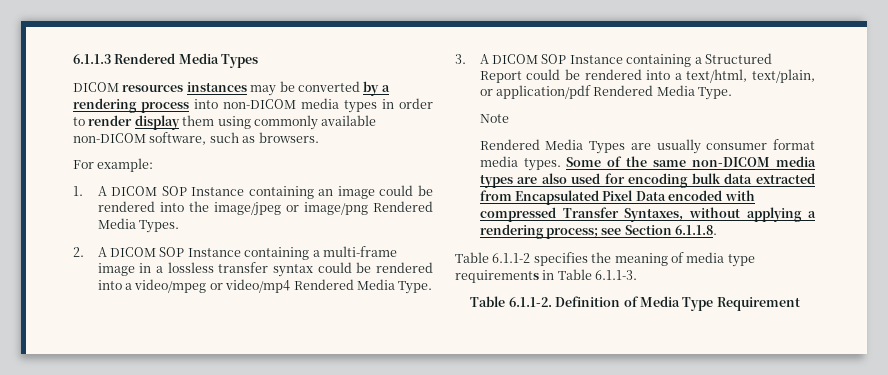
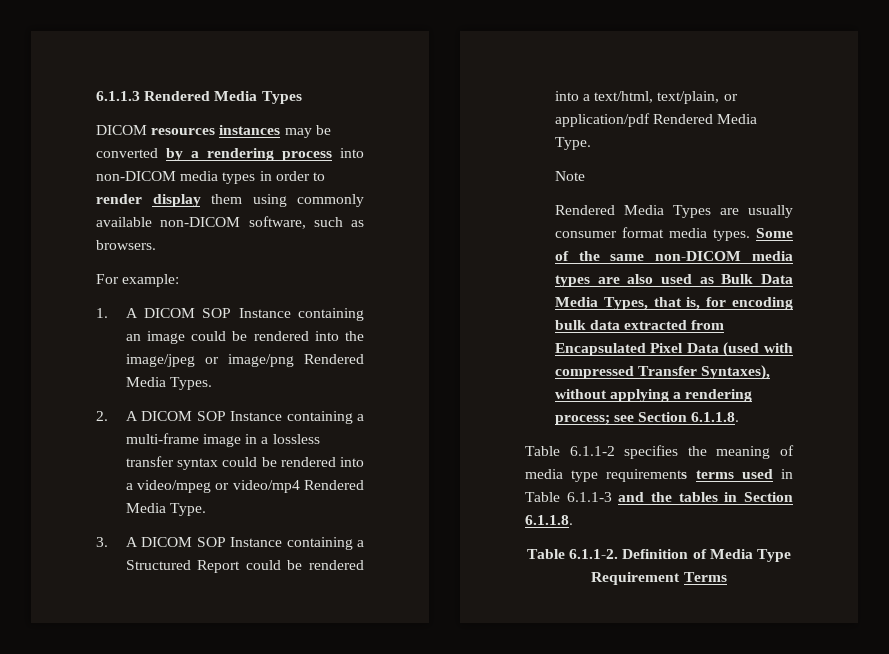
(601, 178) none -> [699,274,793,284] [554,297,701,310] as Bulk Data Media Types, that is,
[668,190,723,201] encoded -> [723,342,760,357] (used
[624,208,684,222] Syntaxes, -> [701,365,771,380] Syntaxes),
[542,269,638,280] in Table 6.1.1-3. -> [695,469,793,479] [525,492,793,502] [525,515,573,525] terms used in Table 6.1.1-3 and the tables in Section 6.1.1.8.
(800, 304) none -> [683,572,727,582] Terms

